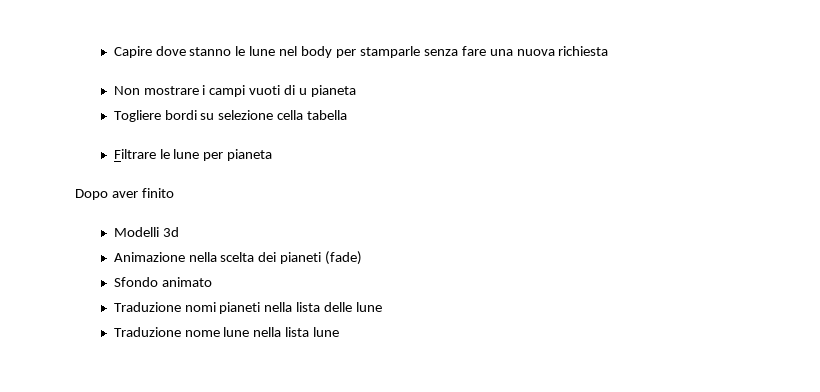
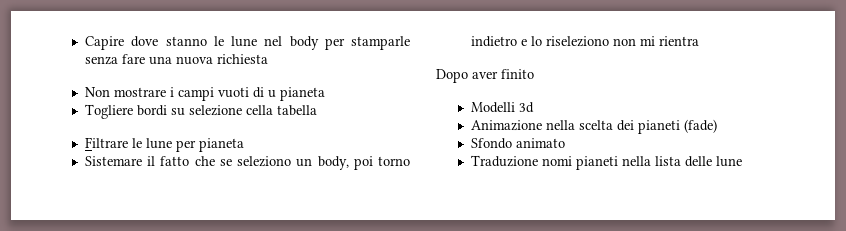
(273, 155) none -> [85,156,410,170] [471,36,700,47] // Sistemare il fatto che se seleziono un body, poi torno indietro e lo riseleziono non mi rientra
[113,327,340,337] // Traduzione nome lune nella lista lune -> (743, 161) none

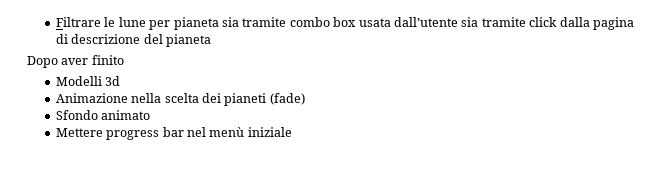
[85,36,410,50] [85,54,269,65] [85,87,326,101] [85,104,318,119] Capire dove stanno le lune nel body per stamparle senza fare una nuova richiesta // Non mostrare i campi vuoti di u pianeta // Togliere bordi su selezione cella tabella // -> (55, 22) none
[85,156,410,170] [471,36,700,47] // Sistemare il fatto che se seleziono un body, poi torno indietro e lo riseleziono non mi rientra -> [221,17,634,30] [55,34,212,47] sia tramite combo box usata dall’utente sia tramite click dalla pagina di descrizione del pianeta
[471,155,743,170] Traduzione nomi pianeti nella lista delle lune -> [55,127,292,140] Mettere progress bar nel menù iniziale

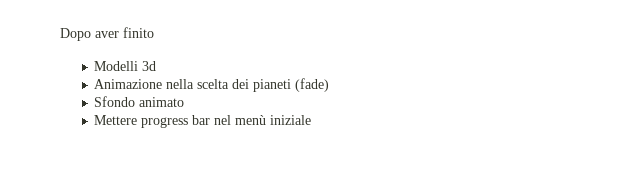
[55,17,634,30] [55,34,212,47] Filtrare le lune per pianeta sia tramite combo box usata dall’utente sia tramite click dalla pagina di descrizione del pianeta // -> (60, 34) none

